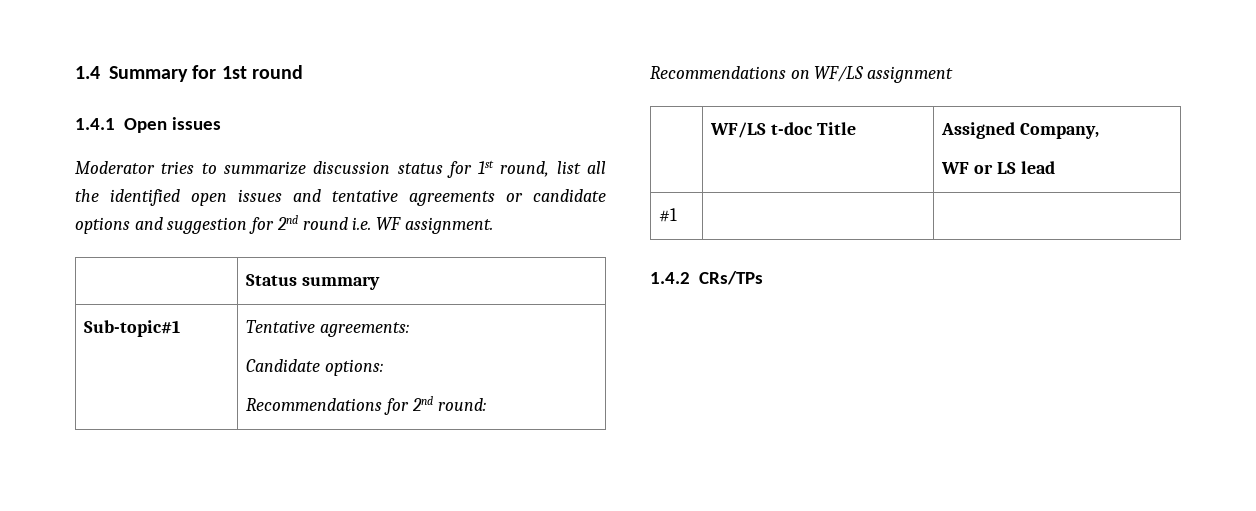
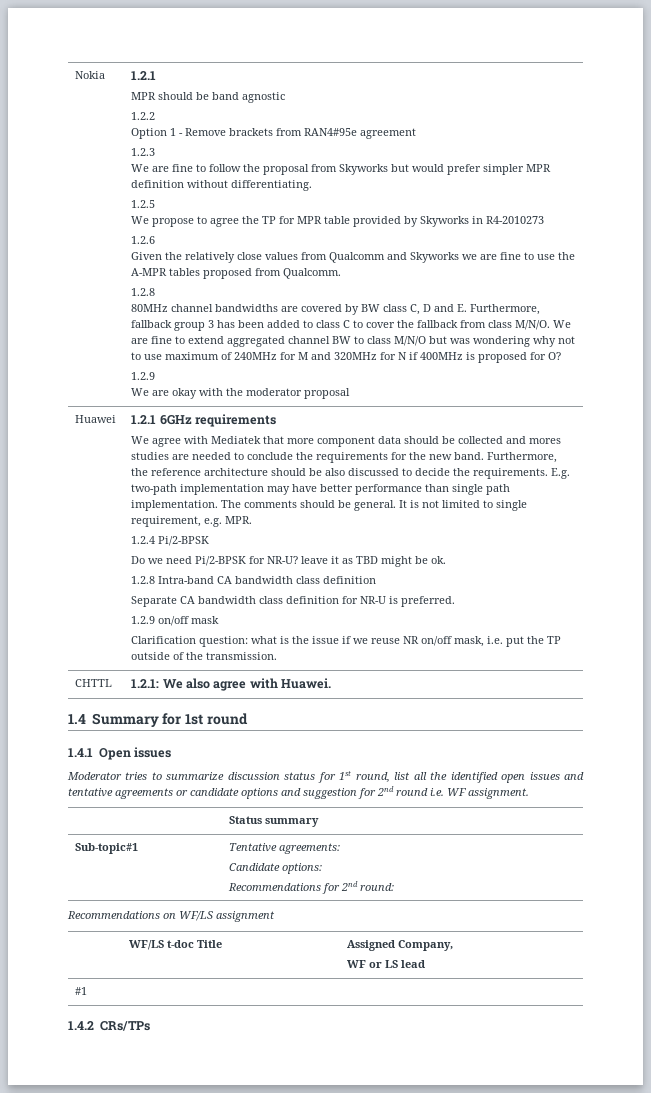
(75, 72) none -> [75,71,106,79] [131,71,157,80] [131,92,286,103] [131,112,156,120] [131,128,417,139] [131,148,156,156] [131,164,552,175] [131,180,313,191] [131,200,156,208] [131,216,545,227] [131,236,156,244] [131,252,576,263] [131,268,342,279] [131,288,156,296] [131,304,541,315] [131,320,572,331] [131,336,576,347] [131,352,562,363] [131,372,156,380] [131,388,351,399] [75,415,117,423] [131,414,277,427] [131,436,562,447] [131,452,558,463] [131,468,571,479] [131,484,511,495] [131,500,528,511] [131,516,253,527] [131,536,210,546] [131,556,447,567] [131,576,377,584] [131,596,456,607] [131,616,220,626] [131,636,562,647] [131,652,278,660] [75,679,113,687] [131,678,332,691] Nokia | 1.2.1 // MPR should be band agnostic // 1.2.2 // Option 1 - Remove brackets from RAN4#95e agreement // 1.2.3 // We are fine to follow the proposal from Skyworks but would prefer simpler MPR definition without differentiating. // 1.2.5 // We propose to agree the TP for MPR table provided by Skyworks in R4-2010273 // 1.2.6 // Given the relatively close values from Qualcomm and Skyworks we are fine to use the A-MPR tables proposed from Qualcomm. // 1.2.8 // 80MHz channel bandwidths are covered by BW class C, D and E. Furthermore, fallback group 3 has been added to class C to cover the fallback from class M/N/O. We are fine to extend aggregated channel BW to class M/N/O but was wondering why not to use maximum of 240MHz for M and 320MHz for N if 400MHz is proposed for O? // 1.2.9 // We are okay with the moderator proposal // Huawei | 1.2.1 6GHz requirements // We agree with Mediatek that more component data should be collected and mores studies are needed to conclude the requirements for the new band. Furthermore, the reference architecture should be also discussed to decide the requirements. E.g. two-path implementation may have better performance than single path implementation. The comments should be general. It is not limited to single requirement, e.g. MPR. // 1.2.4 Pi/2-BPSK // Do we need Pi/2-BPSK for NR-U? leave it as TBD might be ok. // 1.2.8 Intra-band CA bandwidth class definition // Separate CA bandwidth class definition for NR-U is preferred. // 1.2.9 on/off mask // Clarification question: what is the issue if we reuse NR on/off mask, i.e. put the TP outside of the transmission. // CHTTL | 1.2.1: We also agree with Huawei. //

